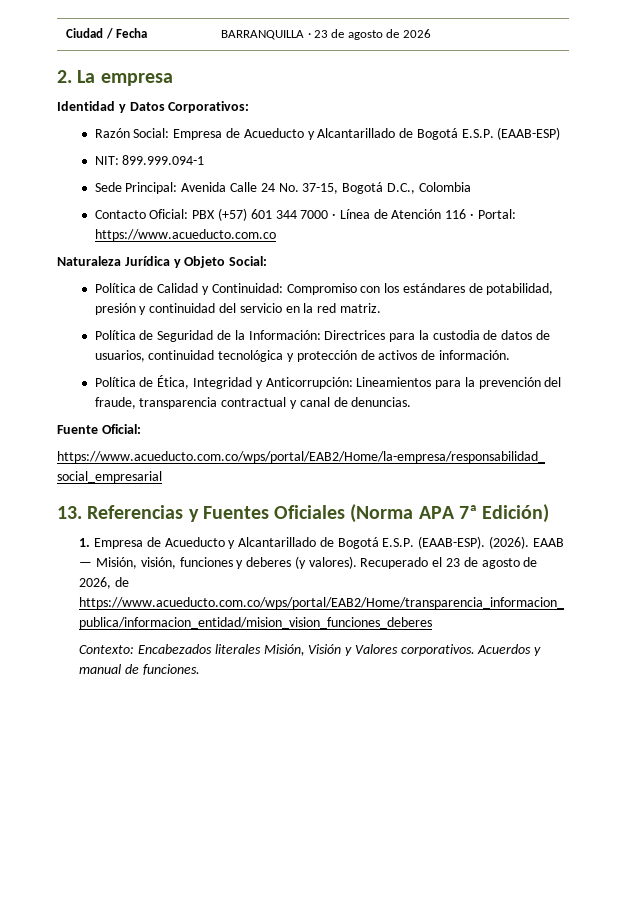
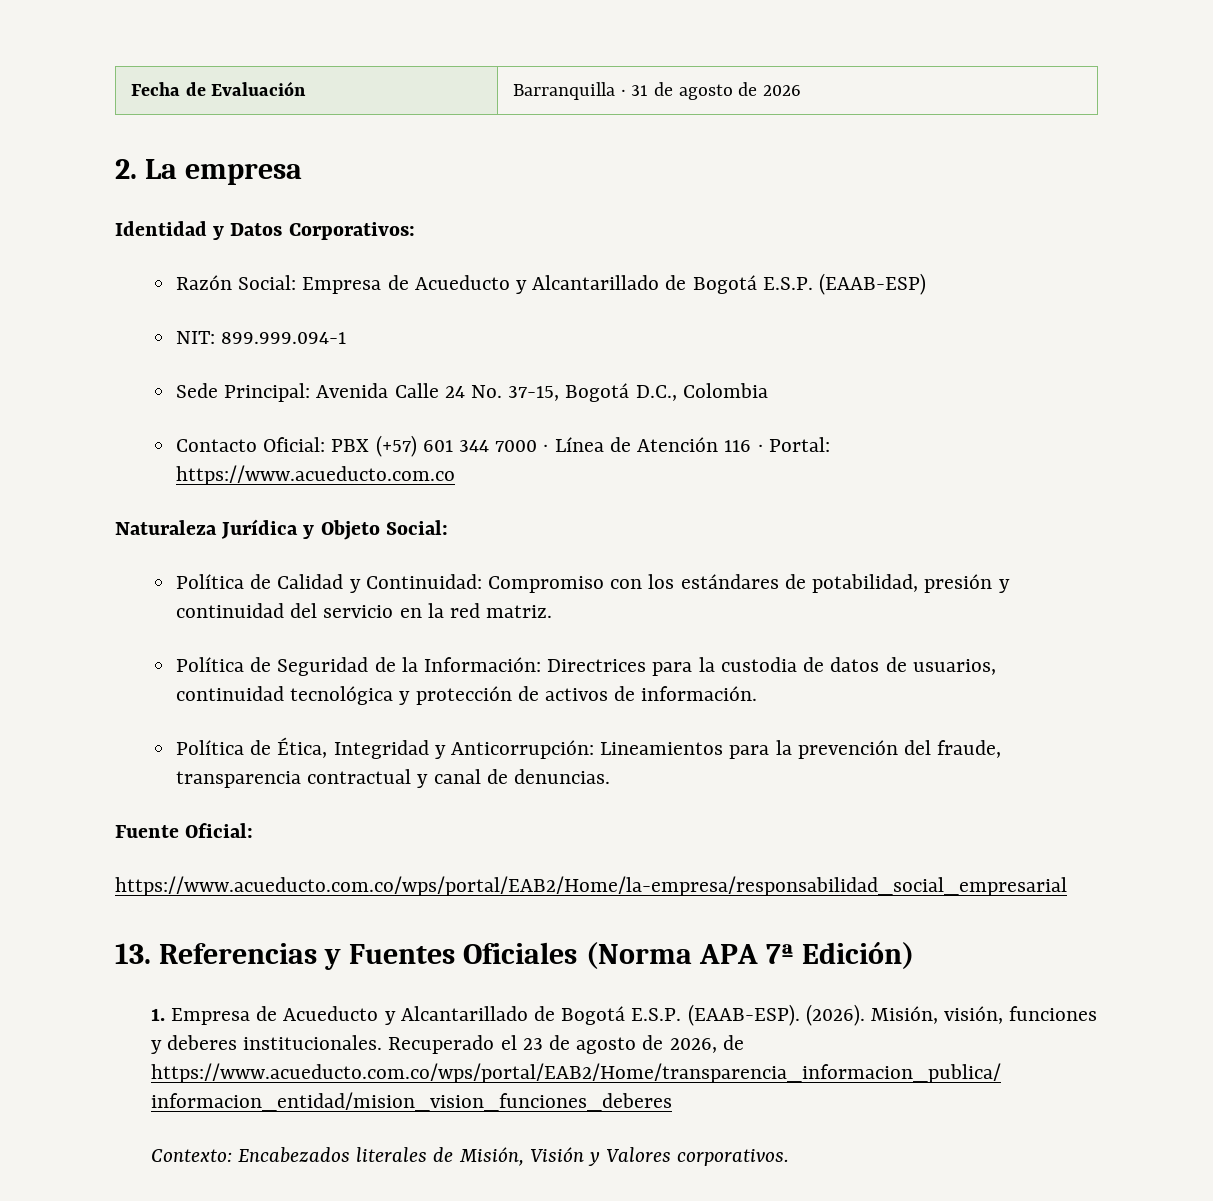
[66,28,113,39] Ciudad / -> (131, 89) none
[221,30,329,40] | BARRANQUILLA · 23 -> [185,81,307,96] [513,82,649,100] de Evaluación | Barranquilla · 31
[532,538,564,547] [79,562,93,567] EAAB — -> (865, 1015) none
[294,556,357,569] (y valores). -> [243,1035,383,1050] institucionales.
(261, 649) none -> [433,1147,454,1162] de
[477,644,542,656] [79,664,200,675] Acuerdos y manual de funciones. -> (790, 1157) none

